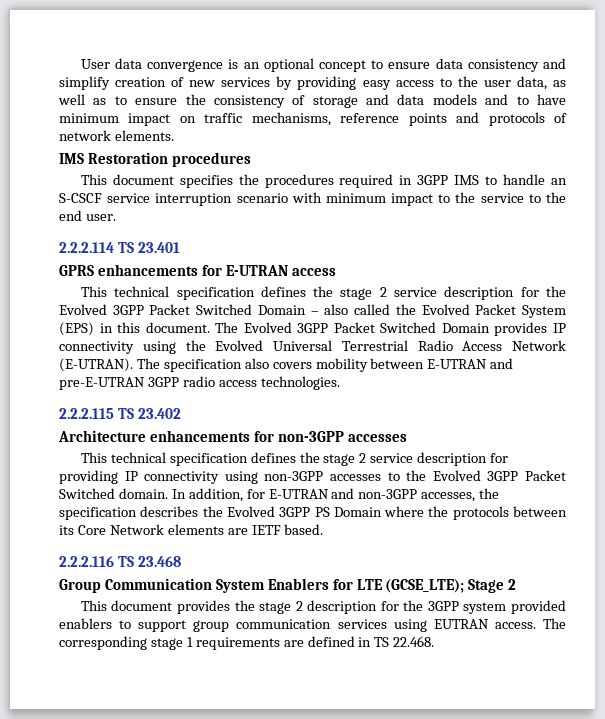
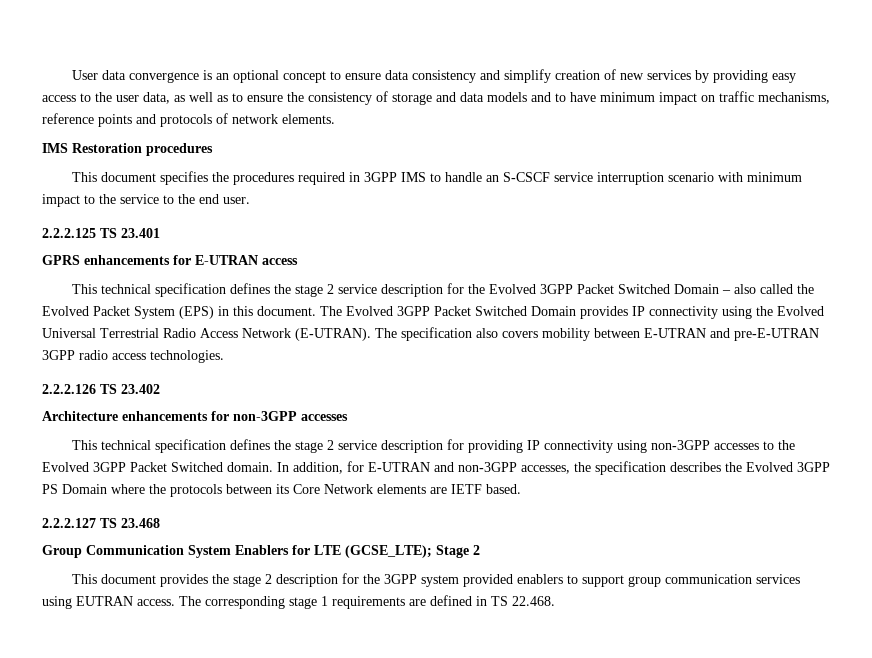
[59,242,114,253] 2.2.2.114 -> [42,228,96,238] 2.2.2.125
[59,408,114,419] 2.2.2.115 -> [42,384,96,394] 2.2.2.126
[59,556,114,567] 2.2.2.116 -> [42,518,96,528] 2.2.2.127

